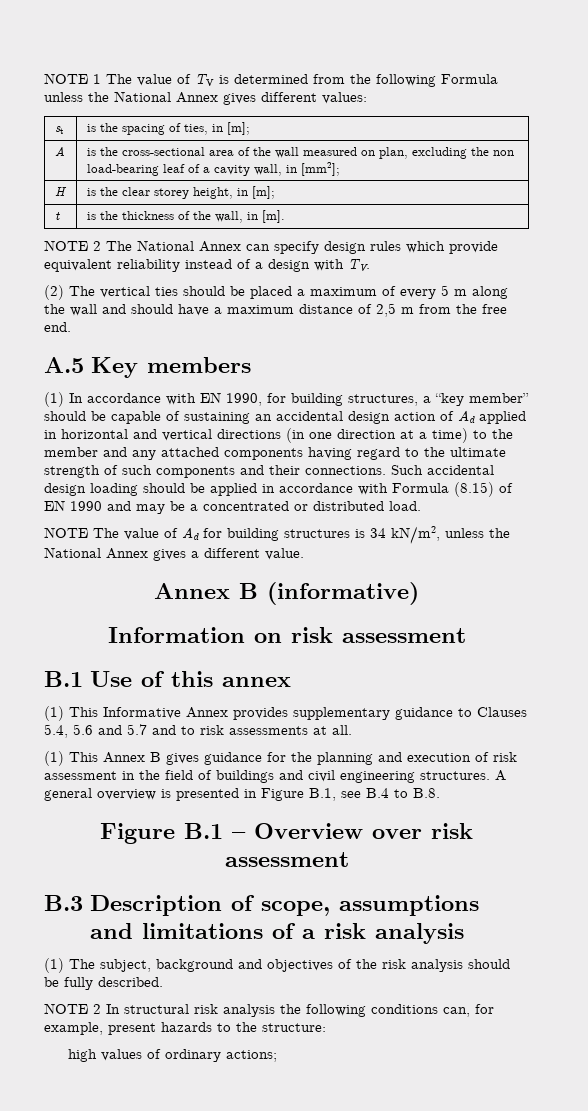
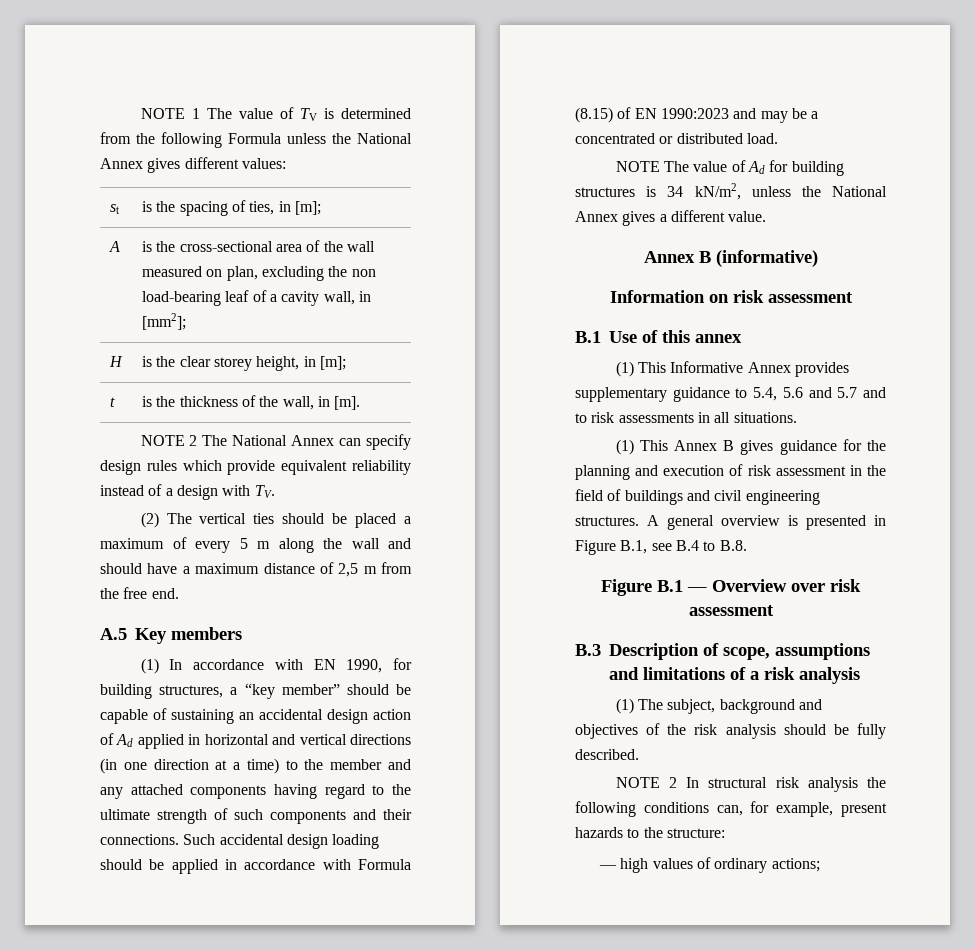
[70,501,102,511] 1990 -> [660,108,729,119] 1990:2023
[477,707,527,717] Clauses -> (748, 393) none
[313,725,352,735] at all. -> [697,412,797,423] in all situations.
[232,832,246,839] – -> [687,587,707,592] —
(326, 1027) none -> [598,865,617,869] —

